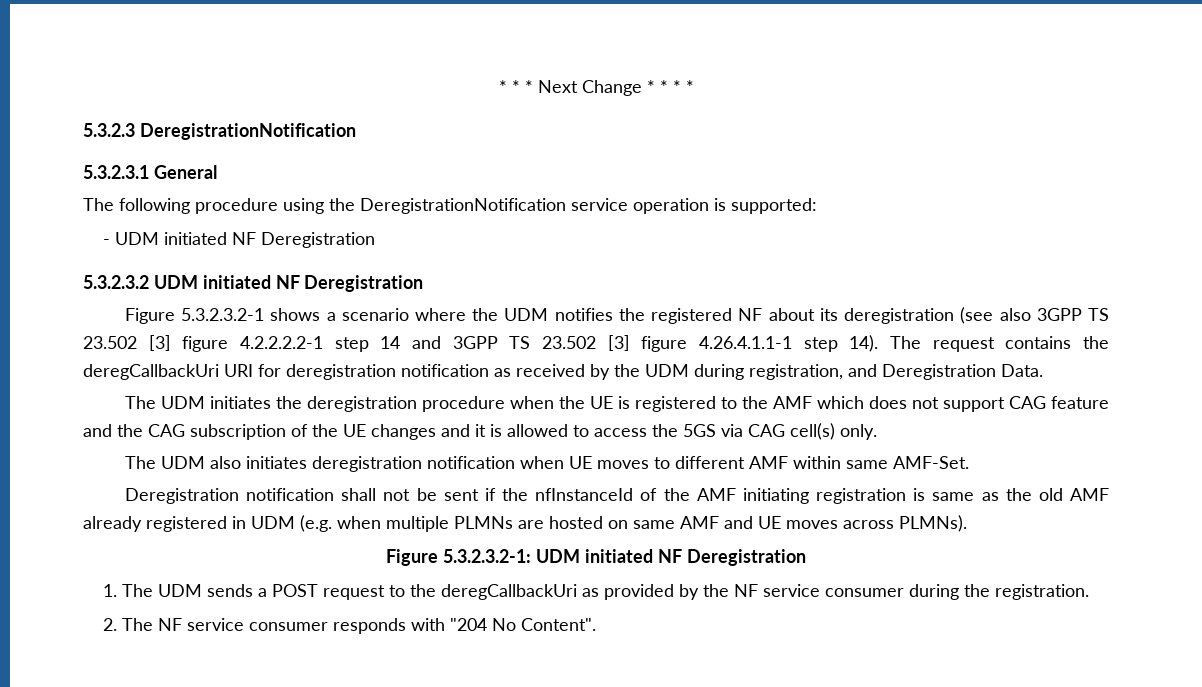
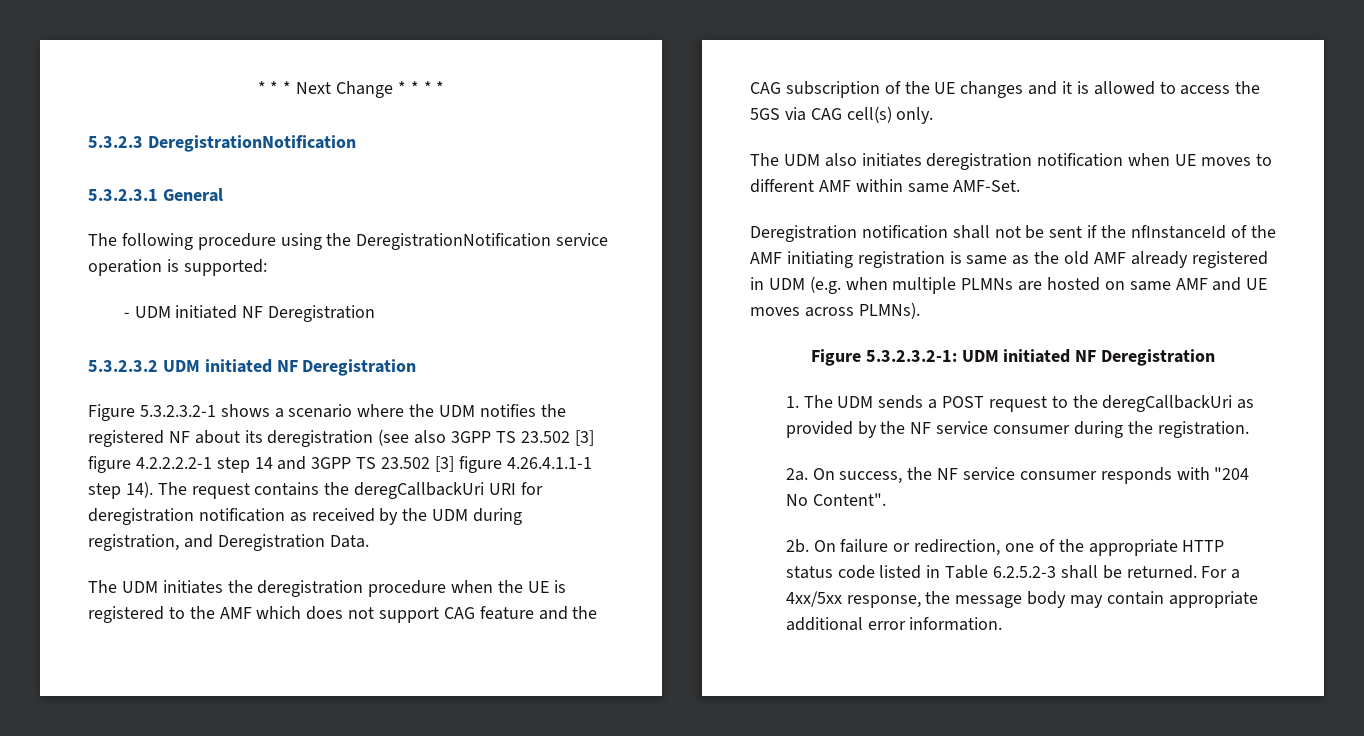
[103,618,154,631] 2. The -> [785,467,933,484] 2a. On success, the
(597, 624) none -> [785,539,1225,556] [785,565,1241,579] [785,591,1258,608] [785,617,1003,631] // 2b. On failure or redirection, one of the appropriate HTTP status code listed in Table 6.2.5.2-3 shall be returned. For a 4xx/5xx response, the message body may contain appropriate additional error information.

